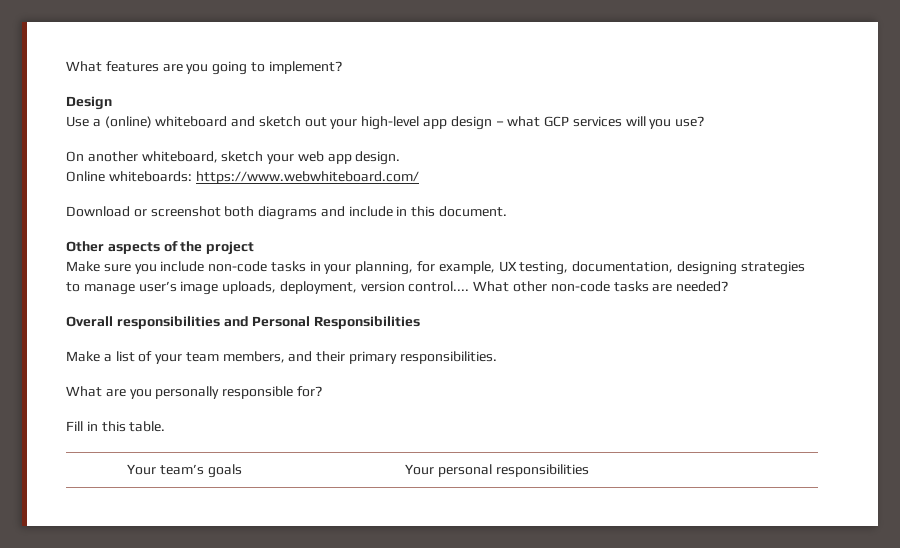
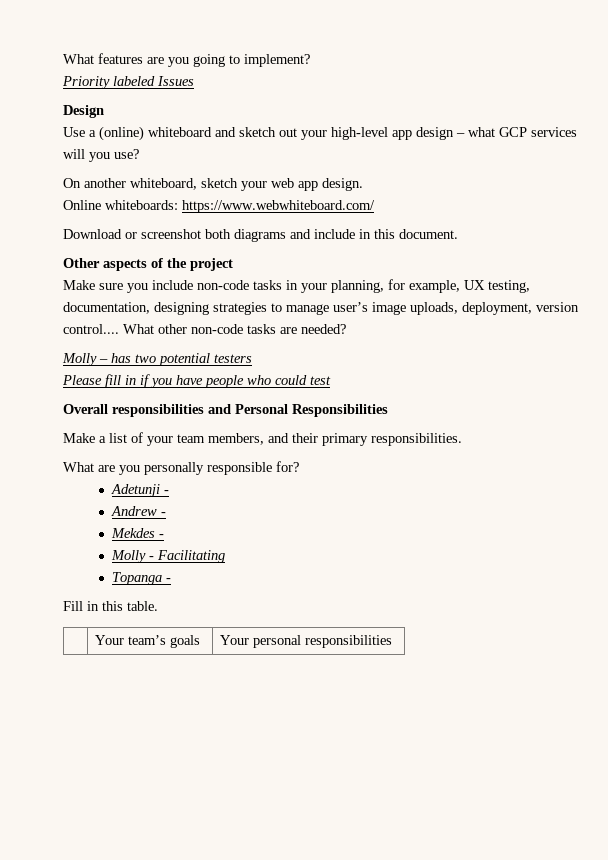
(342, 67) none -> [62,76,194,89] // Priority labeled Issues
(729, 286) none -> [62,353,252,366] [62,374,331,388] // Molly – has two potential testers // Please fill in if you have people who could test
(322, 391) none -> [111,484,170,497] [111,506,167,516] [111,528,165,538] [111,550,226,563] [112,572,172,585] // Adetunji - // Andrew - // Mekdes - // Molly - Facilitating // Topanga -

